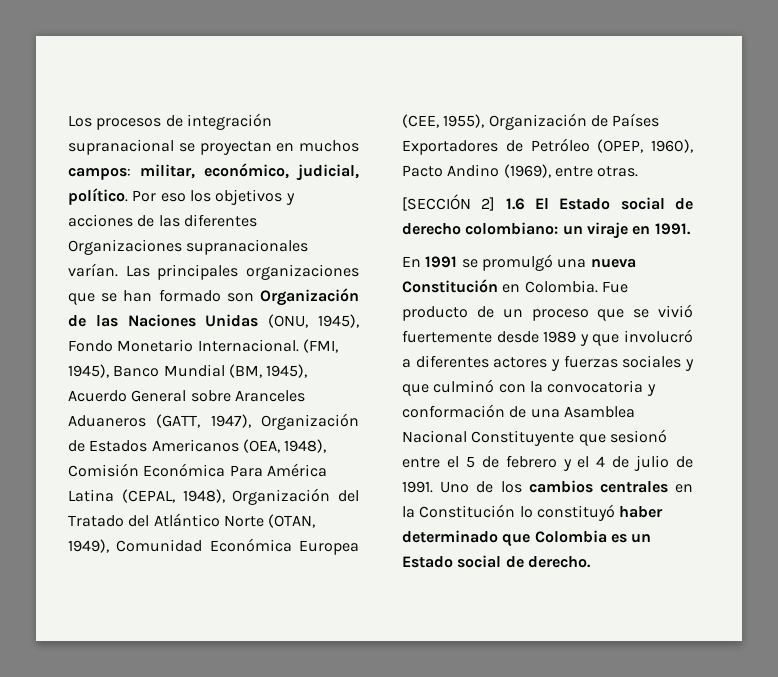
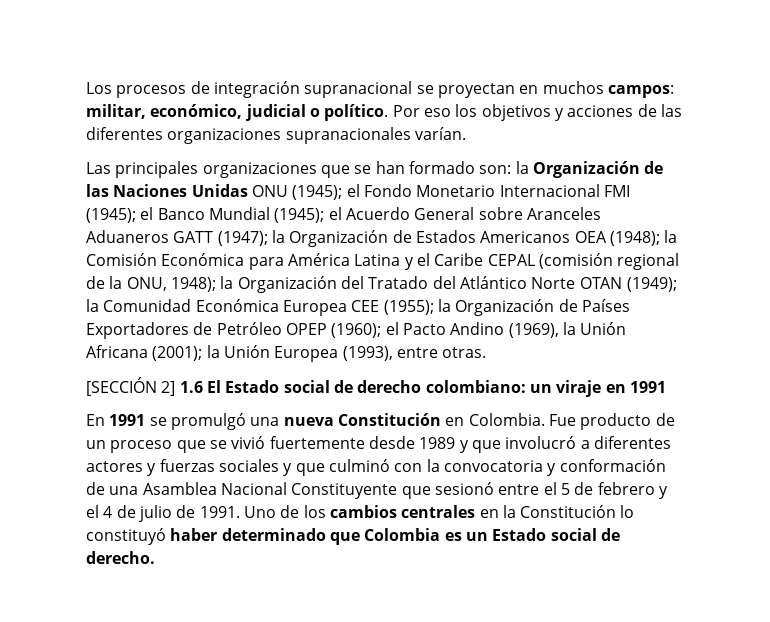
[296,164,359,181] judicial, -> [244,104,320,121] judicial o
[68,239,182,255] Organizaciones -> [167,128,282,144] organizaciones
(118, 270) none -> (466, 133) //
[226,293,254,302] son -> [479,161,529,174] son: la
[268,314,359,328] [68,339,338,353] [68,364,308,378] (ONU, 1945), Fondo Monetario Internacional. (FMI, 1945), Banco Mundial (BM, 1945), -> [251,184,630,200] [86,207,342,223] ONU (1945); el Fondo Monetario Internacional FMI (1945); el Banco Mundial (1945); el
[156,414,251,428] (GATT, 1947), -> [173,230,285,246] GATT (1947); la
[242,439,327,453] (OEA, 1948), -> [574,230,678,246] OEA (1948); la
[229,465,263,477] Para -> [248,257,284,270] para
[121,489,225,503] (CEPAL, 1948), -> [404,253,680,270] [86,276,234,292] y el Caribe CEPAL (comisión regional de la ONU, 1948); la
[268,514,316,528] [68,538,359,555] [402,114,485,128] (OTAN, 1949), Comunidad Económica Europea (CEE, 1955), -> [579,277,677,292] [86,299,451,316] OTAN (1949); la Comunidad Económica Europea CEE (1955); la
[597,139,693,153] [402,164,551,178] (OPEP, 1960), Pacto Andino (1969), -> [285,322,627,338] [86,345,393,362] OPEP (1960); el Pacto Andino (1969), la Unión Africana (2001); la Unión Europea (1993),
[654,223,691,235] 1991. -> [629,381,666,393] 1991

